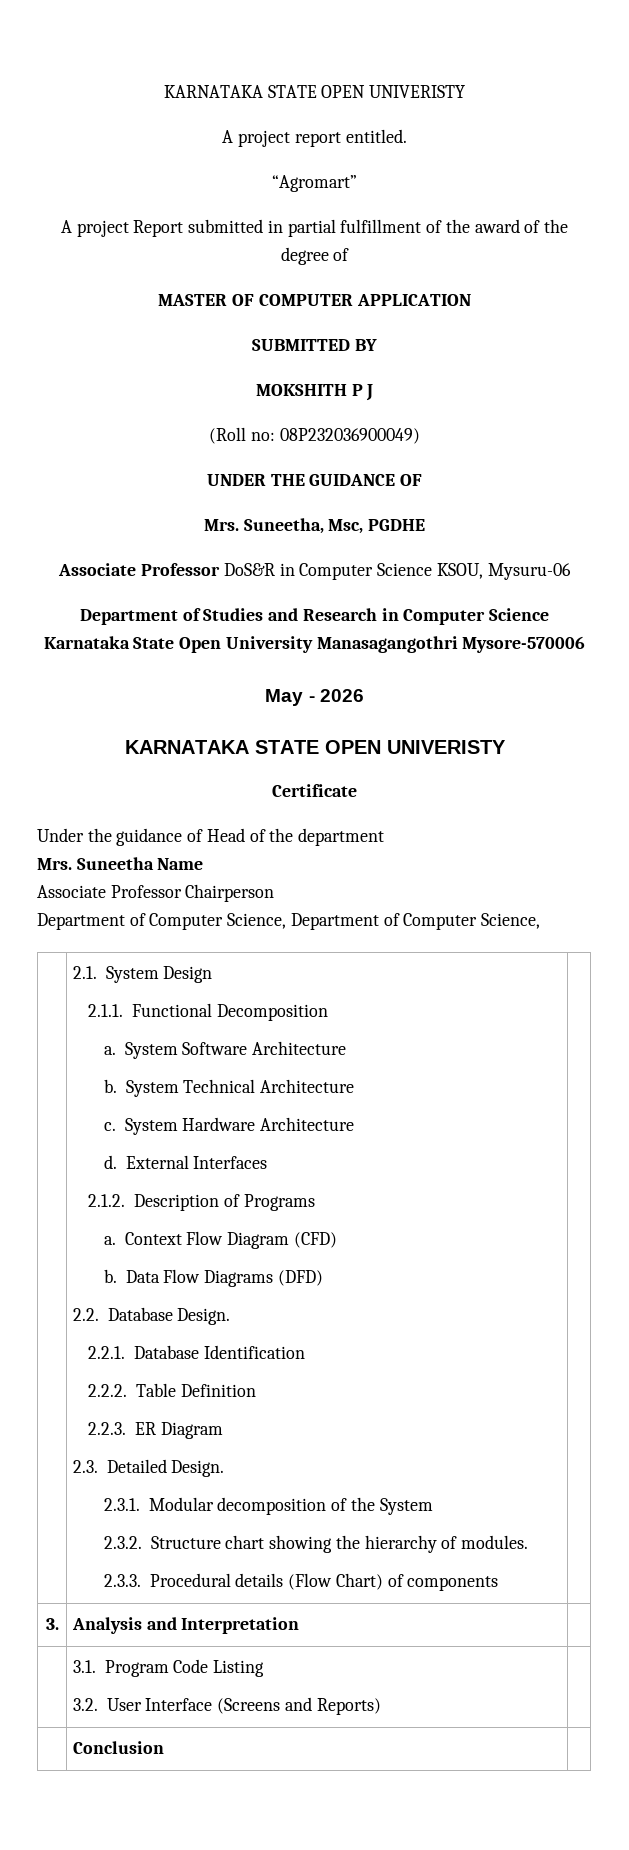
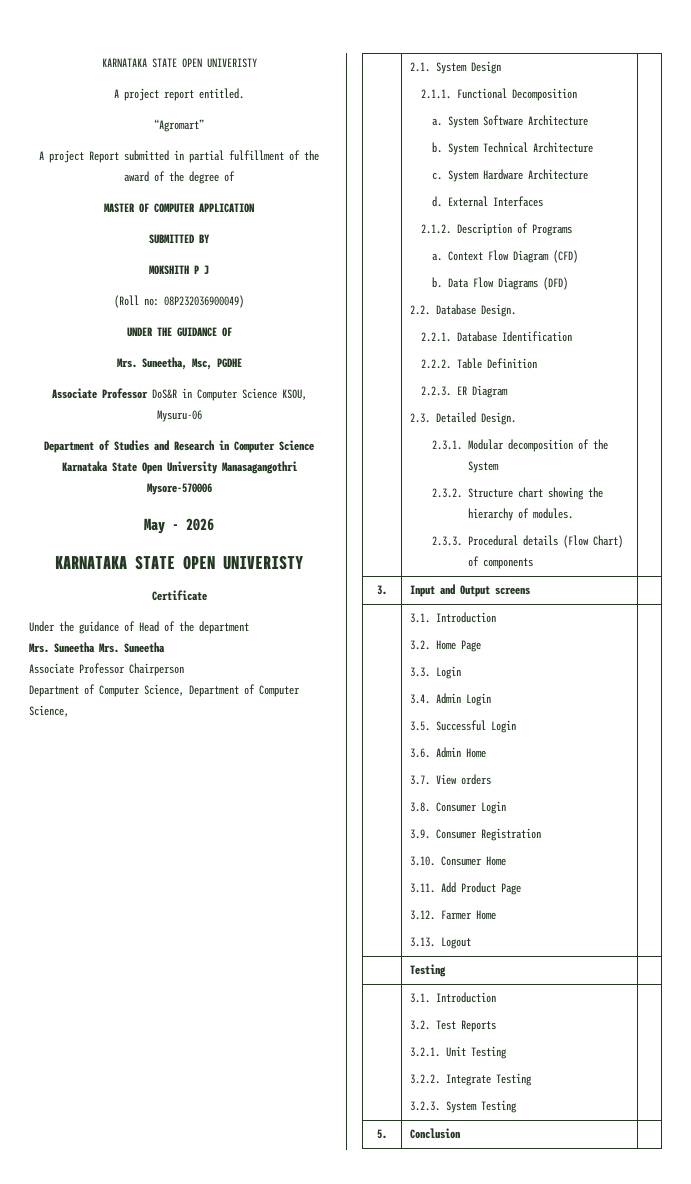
[157,858,204,870] Name -> [99,642,165,653] Mrs. Suneetha
[72,1617,300,1634] [73,1659,265,1677] [73,1697,381,1715] Analysis and Interpretation | // | 3.1. Program Code Listing // 3.2. User Interface (Screens and Reports) | // -> [409,584,530,597] [409,612,496,623] [409,640,481,652] [409,666,461,679] [409,693,491,706] [409,720,516,733] [409,747,486,758] [409,774,491,785] [409,801,506,814] [409,828,541,841] [409,856,506,866] [409,882,521,895] [409,910,496,920] [409,937,471,949] [409,964,446,977] [409,992,496,1003] [409,1020,496,1032] [409,1046,507,1059] [409,1073,532,1086] [409,1100,517,1113] [377,1129,388,1139] Input and Output screens | // | 3.1. Introduction // 3.2. Home Page // 3.3. Login // 3.4. Admin Login // 3.5. Successful Login // 3.6. Admin Home // 3.7. View orders // 3.8. Consumer Login // 3.9. Consumer Registration // 3.10. Consumer Home // 3.11. Add Product Page // 3.12. Farmer Home // 3.13. Logout | // | Testing | // | 3.1. Introduction // 3.2. Test Reports // 3.2.1. Unit Testing // 3.2.2. Integrate Testing // 3.2.3. System Testing | // 5.

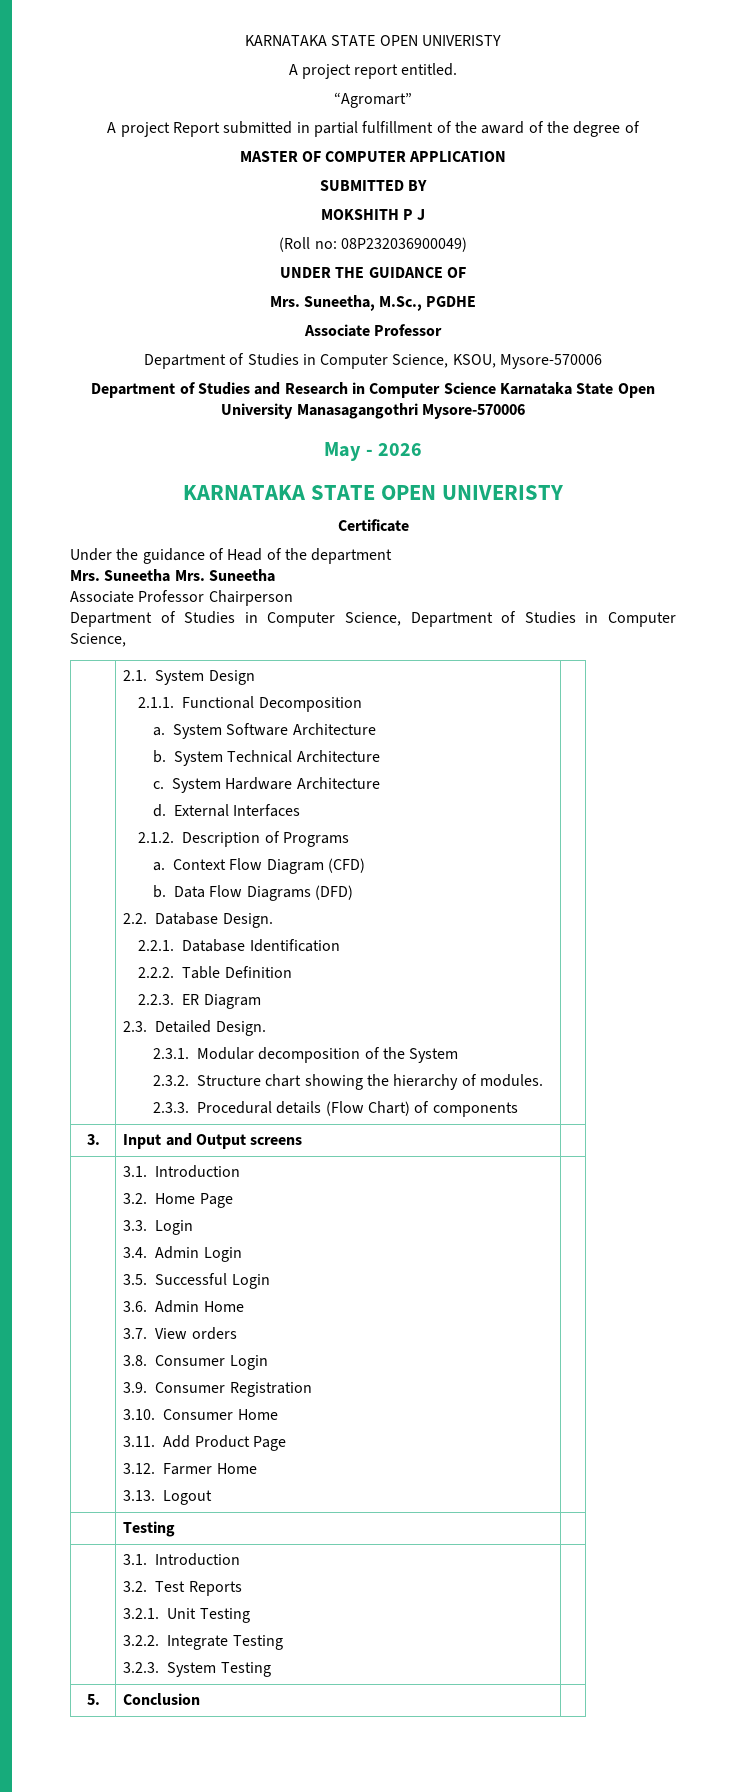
[191,358,212,370] Msc, -> [379,296,423,311] M.Sc.,
[151,388,307,401] [156,410,202,422] DoS&R in Computer Science KSOU, Mysuru-06 -> [143,353,603,369] // Department of Studies in Computer Science, KSOU, Mysore-570006
(95, 689) none -> [184,611,258,624] Studies in
(255, 689) none -> [524,611,599,624] Studies in

